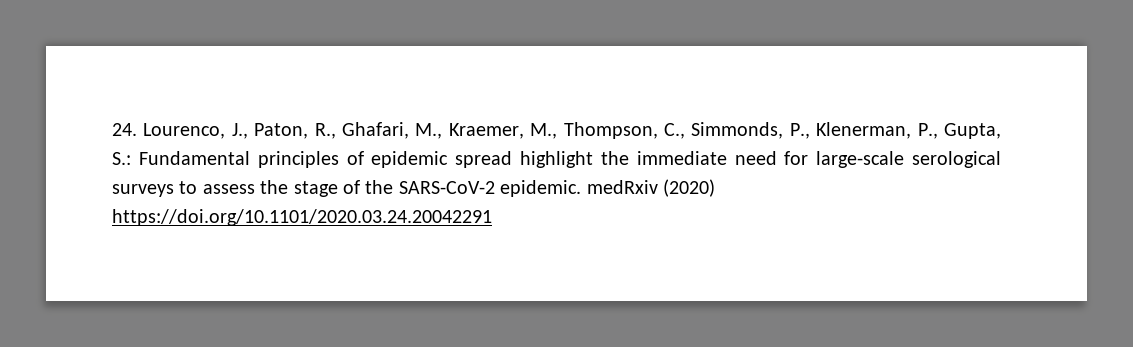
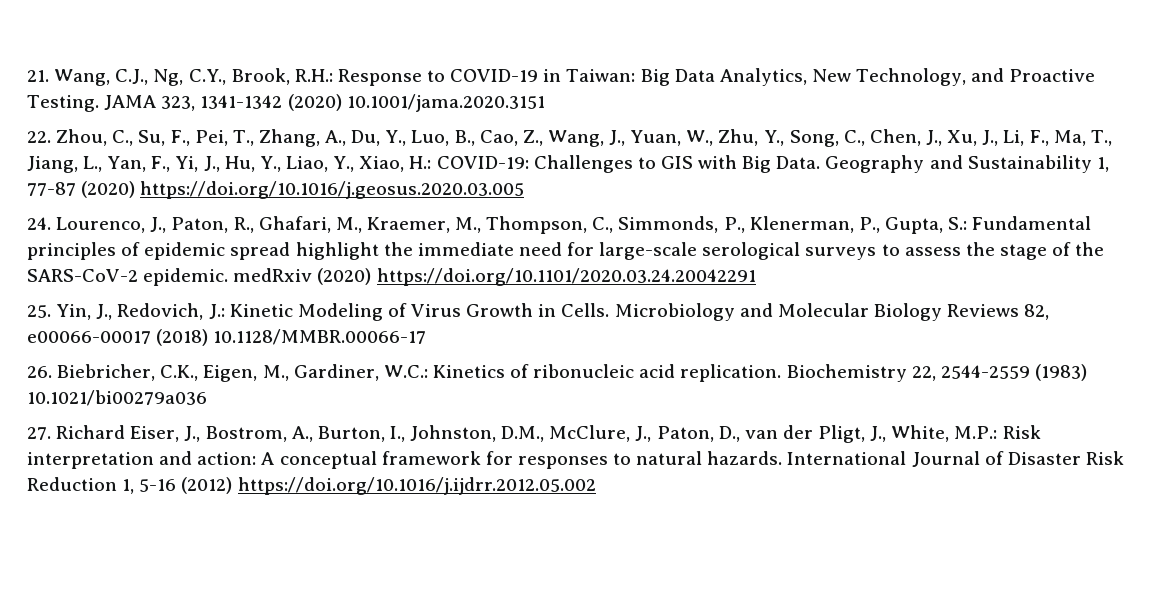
(112, 129) none -> [27,68,1096,86] [27,94,545,112] [27,129,1112,147] [27,155,1109,173] [27,181,525,199] 21. Wang, C.J., Ng, C.Y., Brook, R.H.: Response to COVID-19 in Taiwan: Big Data Analytics, New Technology, and Proactive Testing. JAMA 323, 1341-1342 (2020) 10.1001/jama.2020.3151 // 22. Zhou, C., Su, F., Pei, T., Zhang, A., Du, Y., Luo, B., Cao, Z., Wang, J., Yuan, W., Zhu, Y., Song, C., Chen, J., Xu, J., Li, F., Ma, T., Jiang, L., Yan, F., Yi, J., Hu, Y., Liao, Y., Xiao, H.: COVID-19: Challenges to GIS with Big Data. Geography and Sustainability 1, 77-87 (2020) https://doi.org/10.1016/j.geosus.2020.03.005 //
(492, 217) none -> [27,303,1050,321] [27,329,427,346] [27,364,1087,382] [27,390,207,406] [27,425,1041,443] [27,451,1124,469] [27,477,597,495] // 25. Yin, J., Redovich, J.: Kinetic Modeling of Virus Growth in Cells. Microbiology and Molecular Biology Reviews 82, e00066-00017 (2018) 10.1128/MMBR.00066-17 // 26. Biebricher, C.K., Eigen, M., Gardiner, W.C.: Kinetics of ribonucleic acid replication. Biochemistry 22, 2544-2559 (1983) 10.1021/bi00279a036 // 27. Richard Eiser, J., Bostrom, A., Burton, I., Johnston, D.M., McClure, J., Paton, D., van der Pligt, J., White, M.P.: Risk interpretation and action: A conceptual framework for responses to natural hazards. International Journal of Disaster Risk Reduction 1, 5-16 (2012) https://doi.org/10.1016/j.ijdrr.2012.05.002

